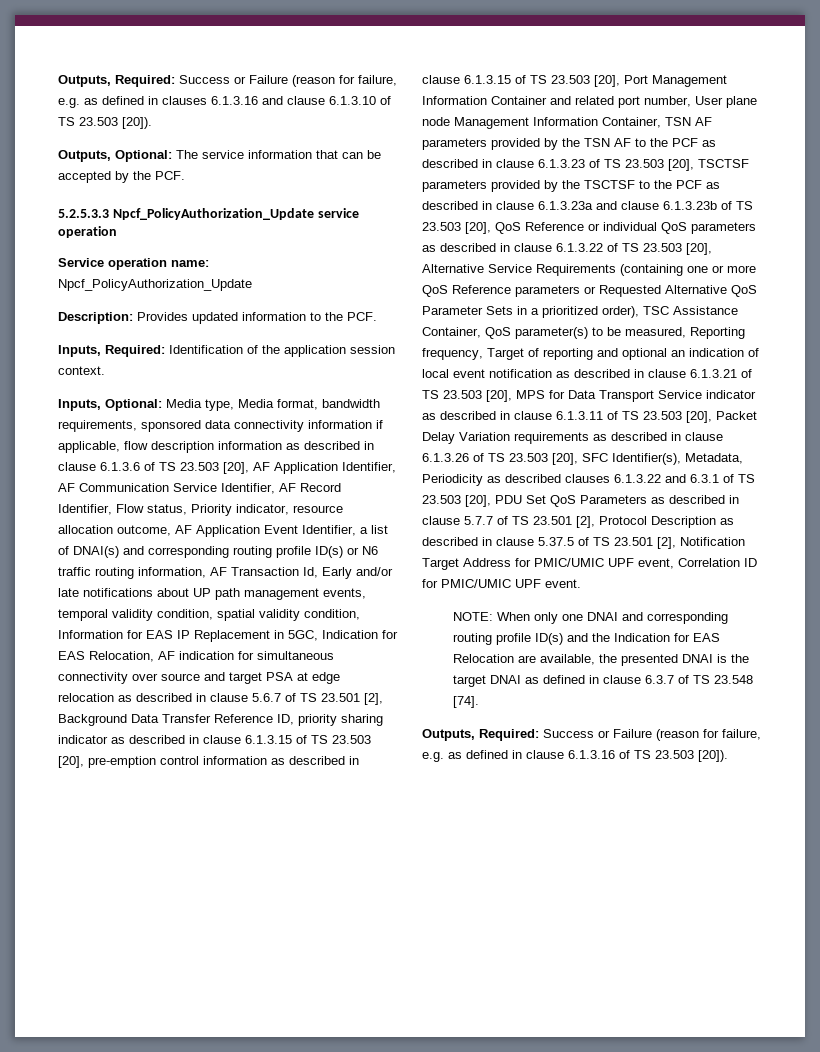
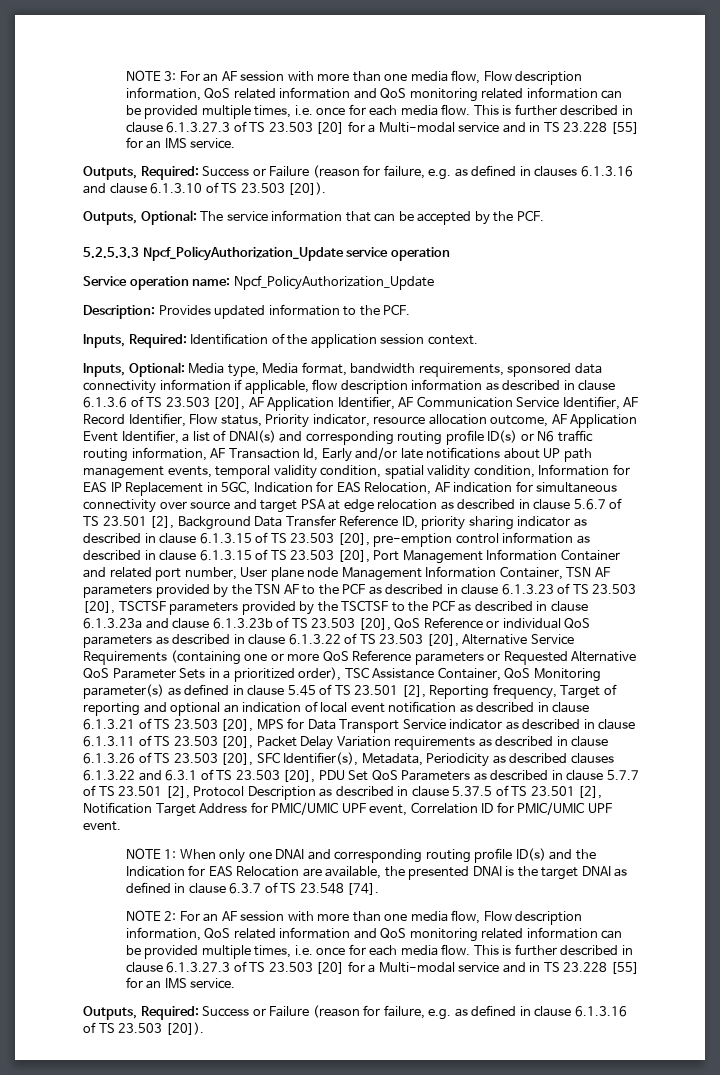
(58, 81) none -> [125,70,583,85] [125,87,623,102] [125,104,633,119] [125,121,639,134] [125,137,236,149] NOTE 3: For an AF session with more than one media flow, Flow description information, QoS related information and QoS monitoring related information can be provided multiple times, i.e. once for each media flow. This is further described in clause 6.1.3.27.3 of TS 23.503 [20] for a Multi-modal service and in TS 23.228 [55] for an IMS service. //
[515,327,686,339] parameter(s) to be measured, -> [533,668,601,682] [83,684,426,699] Monitoring parameter(s) as defined in clause 5.45 of TS 23.501 [2],
[452,612,493,621] NOTE: -> [125,848,177,859] NOTE 1:
(479, 702) none -> [125,910,583,925] [125,927,623,942] [125,944,633,959] [125,961,639,974] [125,977,236,989] // NOTE 2: For an AF session with more than one media flow, Flow description information, QoS related information and QoS monitoring related information can be provided multiple times, i.e. once for each media flow. This is further described in clause 6.1.3.27.3 of TS 23.503 [20] for a Multi-modal service and in TS 23.228 [55] for an IMS service.

